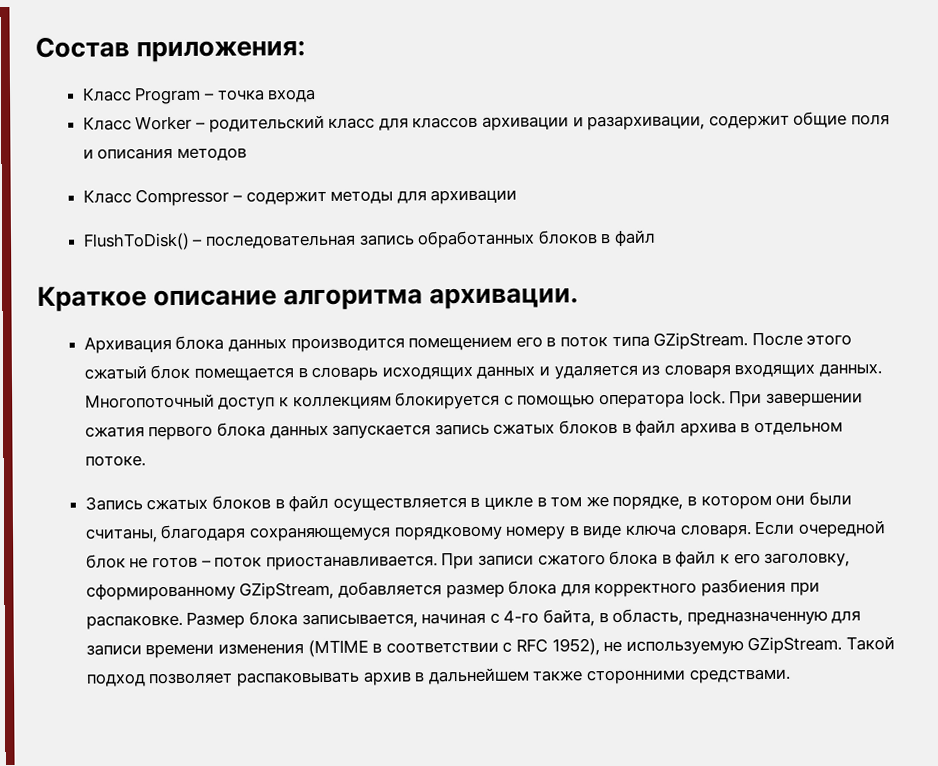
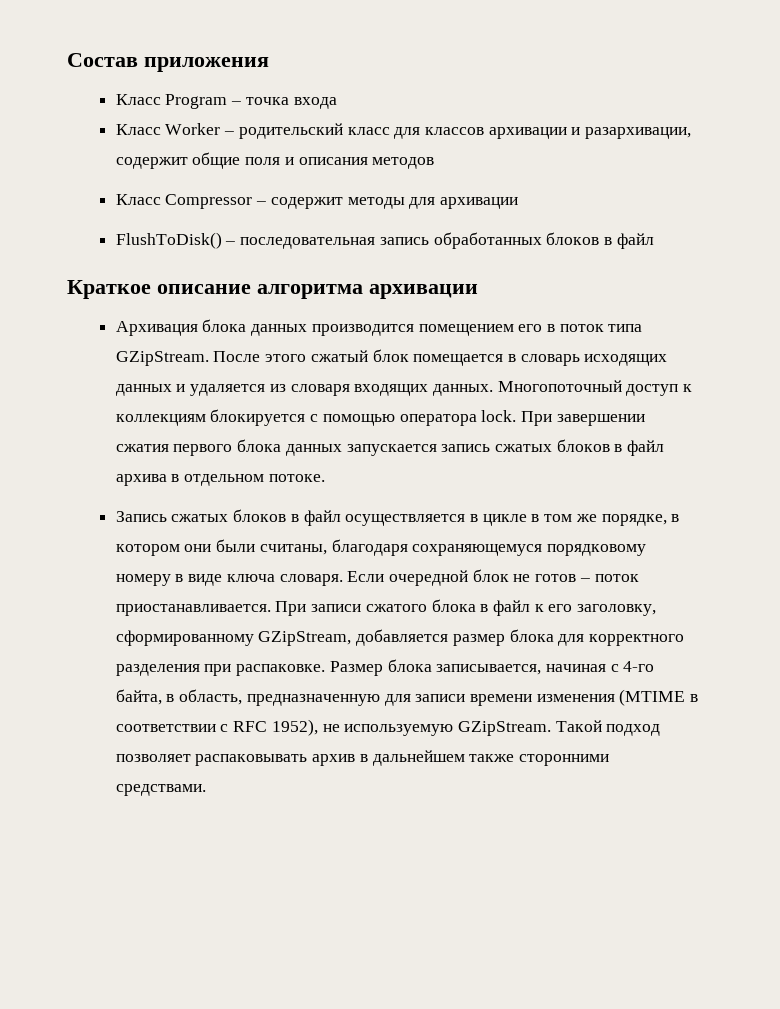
[136,40,306,63] приложения: -> [144,57,269,72] приложения
[429,287,579,310] архивации. -> [369,284,478,299] архивации
[700,578,786,597] разбиения -> [115,664,200,676] разделения

